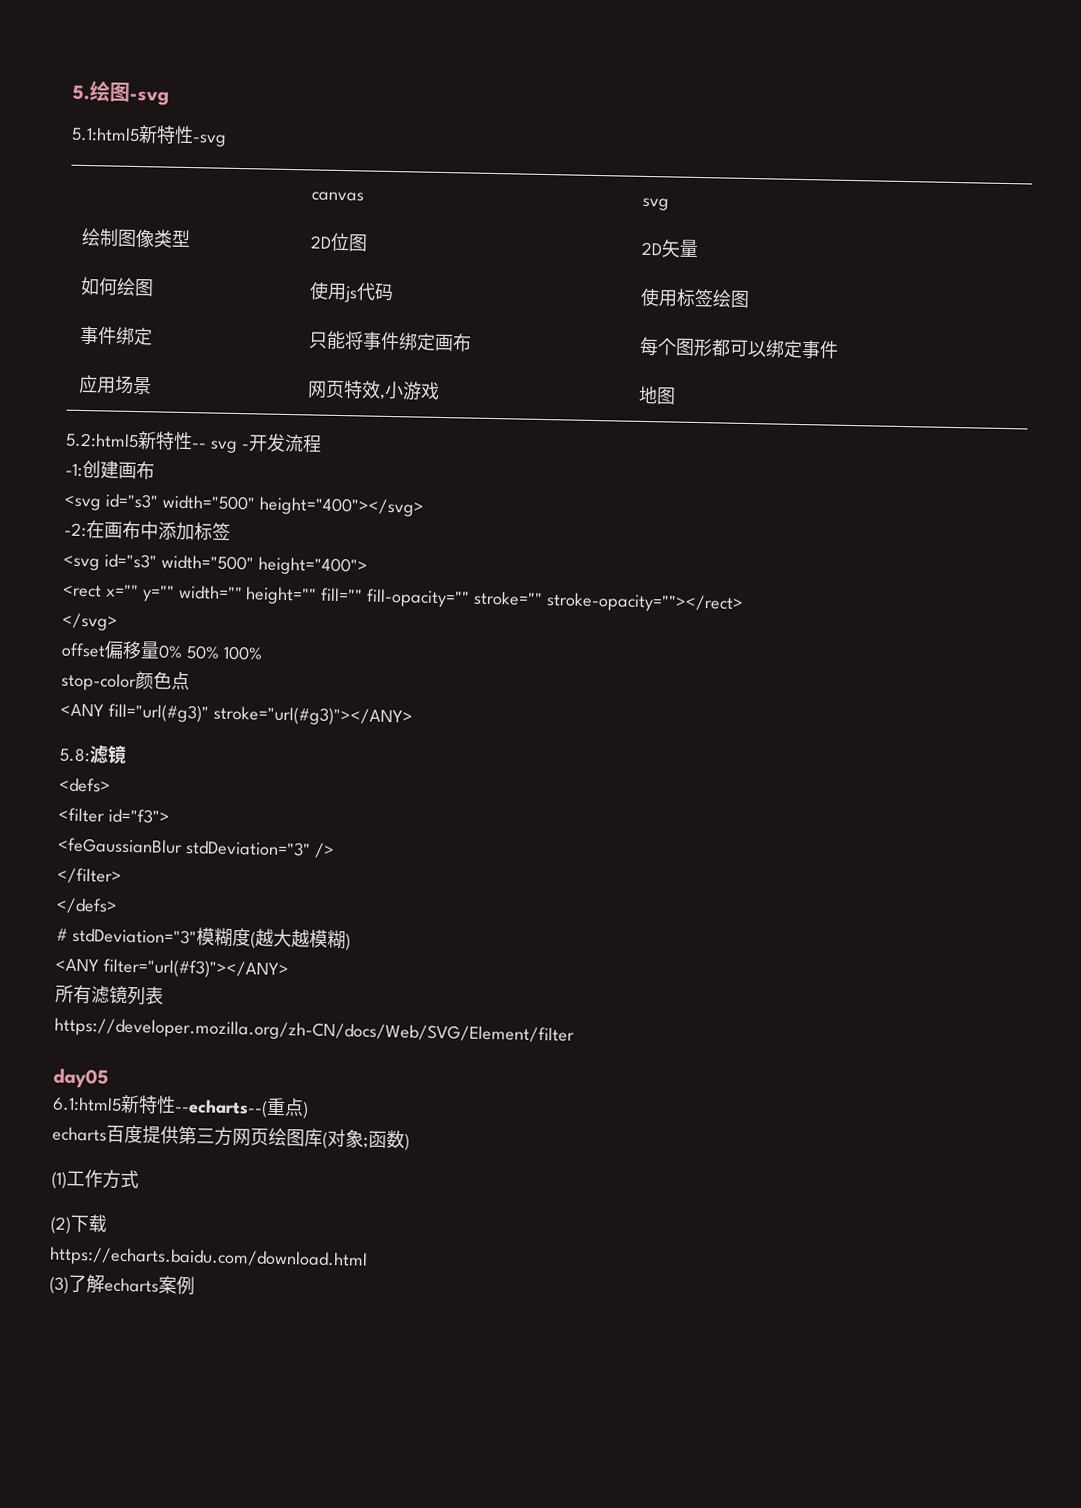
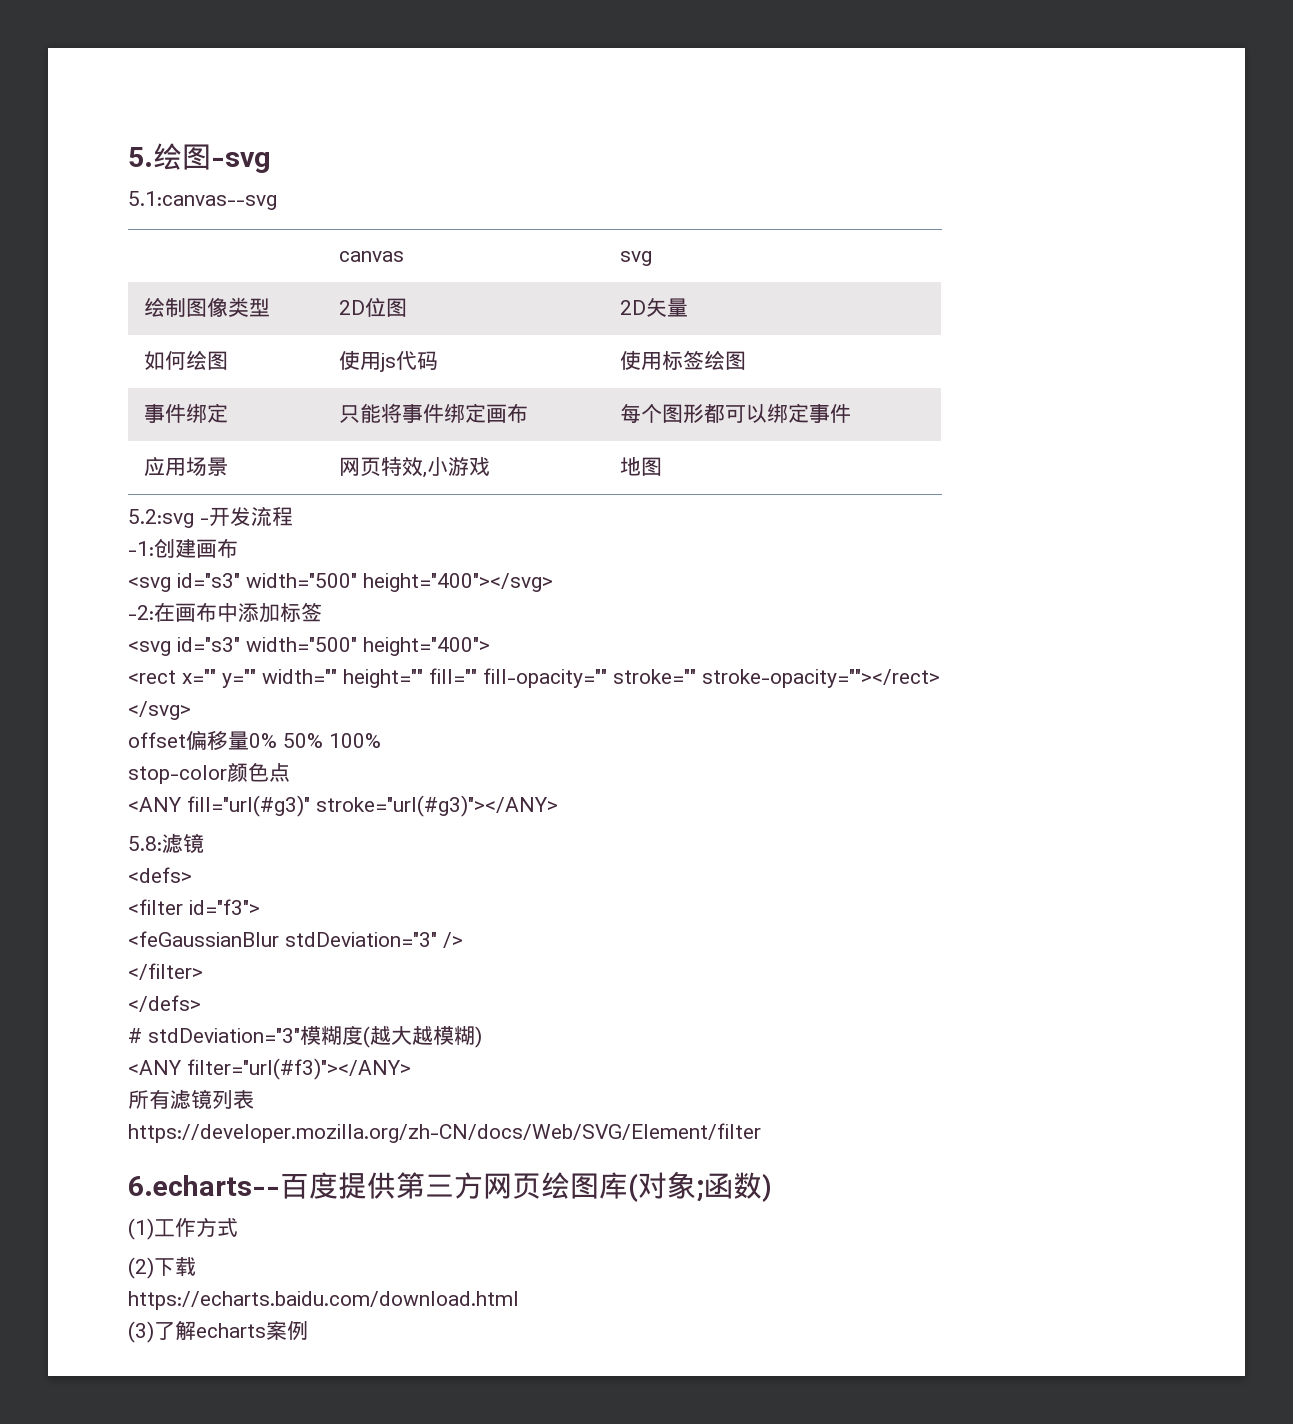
[71,125,227,147] 5.1:html5新特性-svg -> [128,191,277,210] 5.1:canvas--svg
[65,431,238,454] 5.2:html5新特性-- svg -> [128,509,194,528] 5.2:svg
[53,1068,109,1089] [52,1094,309,1119] [52,1126,107,1142] day05 // 6.1:html5新特性--echarts--(重点) // echarts -> [128,1175,280,1196] 6.echarts--

